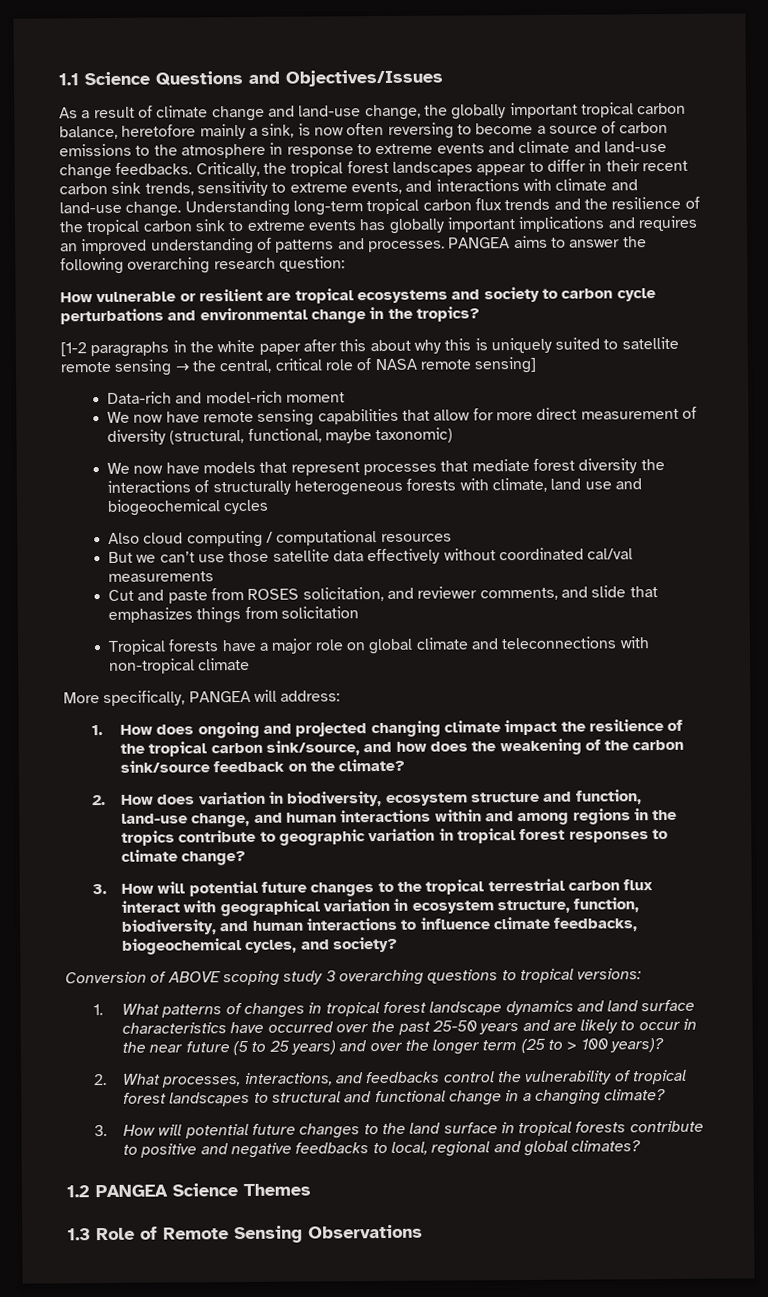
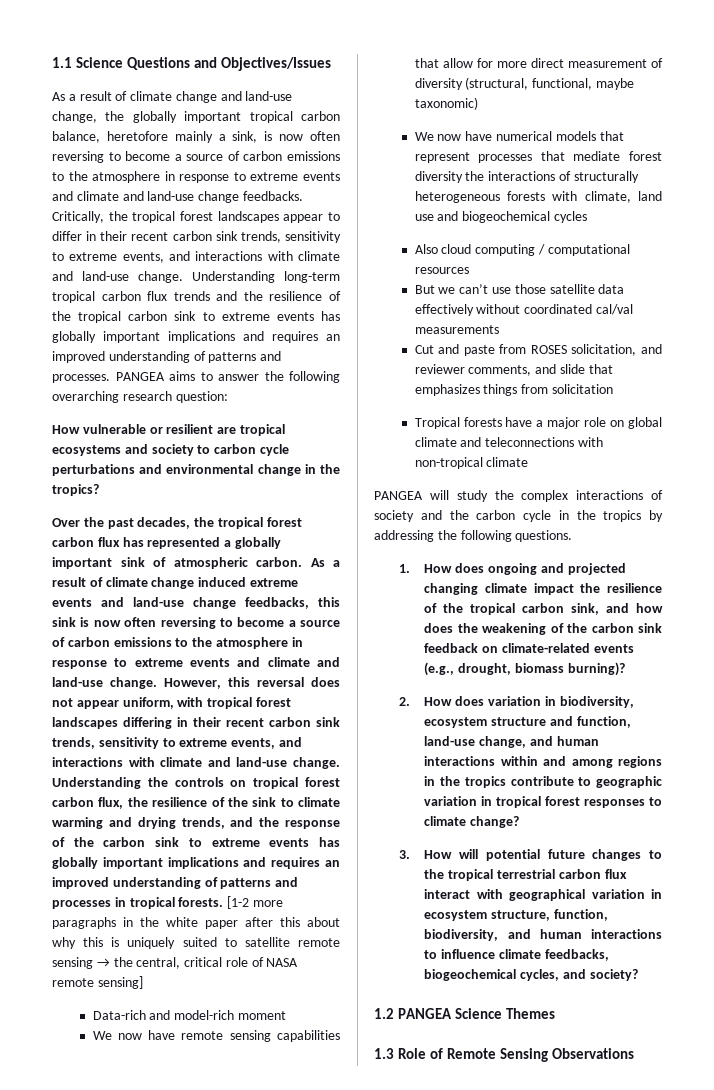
[60,342,87,357] [1-2 -> [52,517,302,529] [52,537,281,549] [52,557,340,569] [52,577,298,589] [52,597,340,609] [52,617,340,629] [52,637,303,649] [52,657,340,669] [52,677,340,689] [52,697,291,709] [52,717,340,729] [52,737,302,749] [52,757,340,769] [52,777,341,789] [52,797,340,809] [52,817,340,829] [52,837,341,847] [52,857,341,869] [52,877,299,889] [52,896,283,909] Over the past decades, the tropical forest carbon flux has represented a globally important sink of atmospheric carbon. As a result of climate change induced extreme events and land-use change feedbacks, this sink is now often reversing to become a source of carbon emissions to the atmosphere in response to extreme events and climate and land-use change. However, this reversal does not appear uniform, with tropical forest landscapes differing in their recent carbon sink trends, sensitivity to extreme events, and interactions with climate and land-use change. Understanding the controls on tropical forest carbon flux, the resilience of the sink to climate warming and drying trends, and the response of the carbon sink to extreme events has globally important implications and requires an improved understanding of patterns and processes in tropical forests. [1-2 more
(200, 468) none -> [495,131,552,141] numerical
[63,689,341,707] More specifically, PANGEA will address: -> [374,490,663,502] [374,510,663,522] [374,530,573,542] PANGEA will study the complex interactions of society and the carbon cycle in the tropics by addressing the following questions.
[265,740,360,756] sink/source, -> [571,603,600,615] sink,
[119,760,210,773] sink/source -> [638,623,662,633] sink
[309,758,406,772] the climate? -> [501,643,634,653] [424,662,625,676] climate-related events (e.g., drought, biomass burning)?
[65,968,643,987] [93,999,696,1019] [121,1018,698,1035] [121,1038,665,1056] [94,1069,687,1088] [122,1088,667,1107] [94,1120,704,1139] [122,1140,642,1159] // Conversion of ABOVE scoping study 3 overarching questions to tropical versions: // 1. What patterns of changes in tropical forest landscape dynamics and land surface characteristics have occurred over the past 25-50 years and are likely to occur in the near future (5 to 25 years) and over the longer term (25 to > 100 years)? // 2. What processes, interactions, and feedbacks control the vulnerability of tropical forest landscapes to structural and functional change in a changing climate? // 3. How will potential future changes to the land surface in tropical forests contribute to positive and negative feedbacks to local, regional and global climates? -> (638, 975) none

